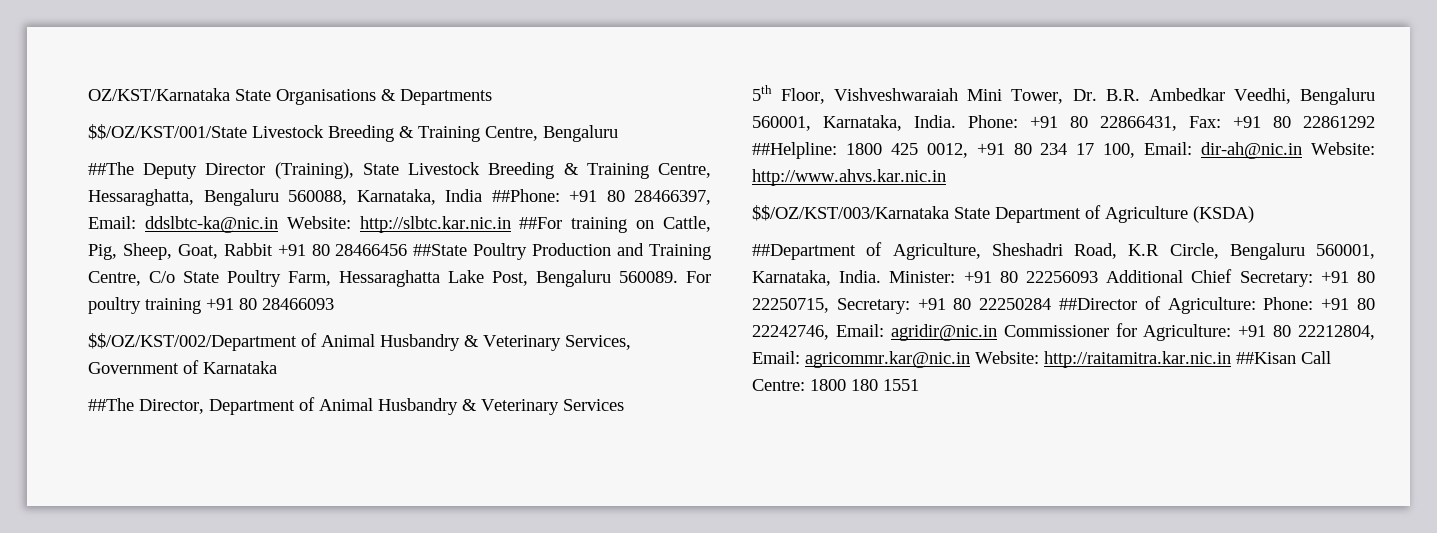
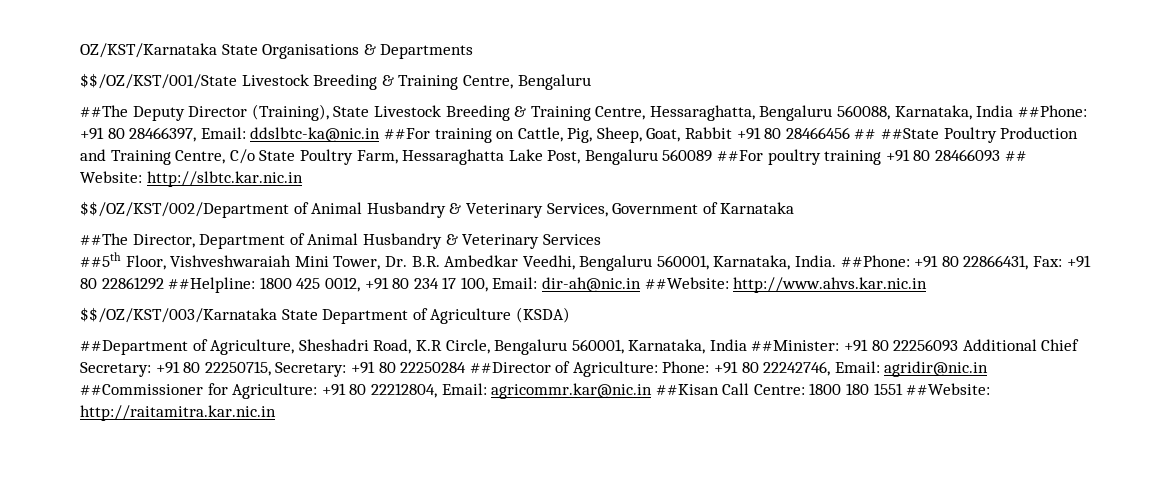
[286,216,511,233] Website: http://slbtc.kar.nic.in -> (381, 134) none
(408, 250) none -> [854,129,877,139] ##
[619,271,711,283] 560089. For -> [662,149,764,162] 560089 ##For
(334, 304) none -> [1004,151,1027,161] [80,171,303,187] ## Website: http://slbtc.kar.nic.in
[752,85,772,101] 5th -> [80,252,121,267] ##5th
[968,115,1018,128] Phone: -> [840,255,910,267] ##Phone:
[1311,142,1375,155] Website: -> [644,277,729,289] ##Website:
[839,270,956,283] India. Minister: -> [709,339,840,351] India ##Minister:
[1003,325,1109,337] Commissioner -> [80,384,203,395] ##Commissioner
[975,351,1231,368] Website: http://raitamitra.kar.nic.in -> (653, 391) none
(919, 385) none -> [906,383,991,395] [80,405,276,421] ##Website: http://raitamitra.kar.nic.in

